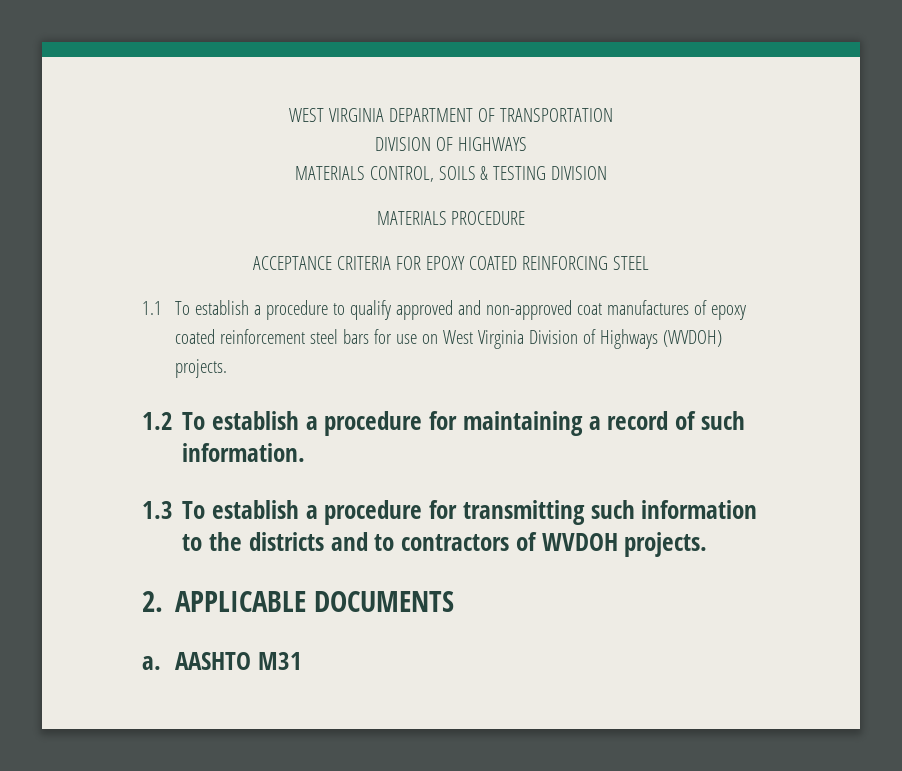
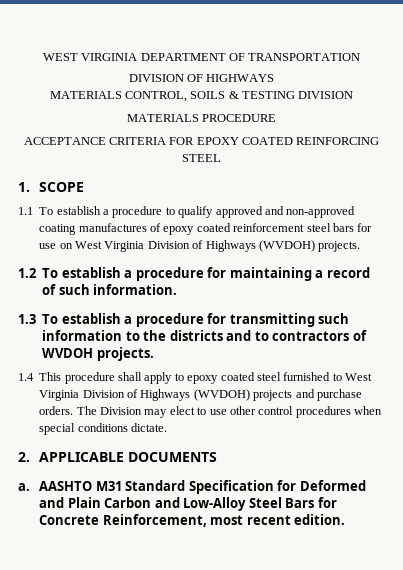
(650, 263) none -> [18,182,85,192] // 1. SCOPE
[577,303,603,315] coat -> [39,224,77,235] coating
(708, 544) none -> [18,372,372,384] [39,389,362,401] [39,406,382,418] [39,423,167,435] // 1.4 This procedure shall apply to epoxy coated steel furnished to West Virginia Division of Highways (WVDOH) projects and purchase orders. The Division may elect to use other control procedures when special conditions dictate.
(302, 661) none -> [125,480,366,494] [39,497,337,511] [39,514,346,527] Standard Specification for Deformed and Plain Carbon and Low-Alloy Steel Bars for Concrete Reinforcement, most recent edition.

